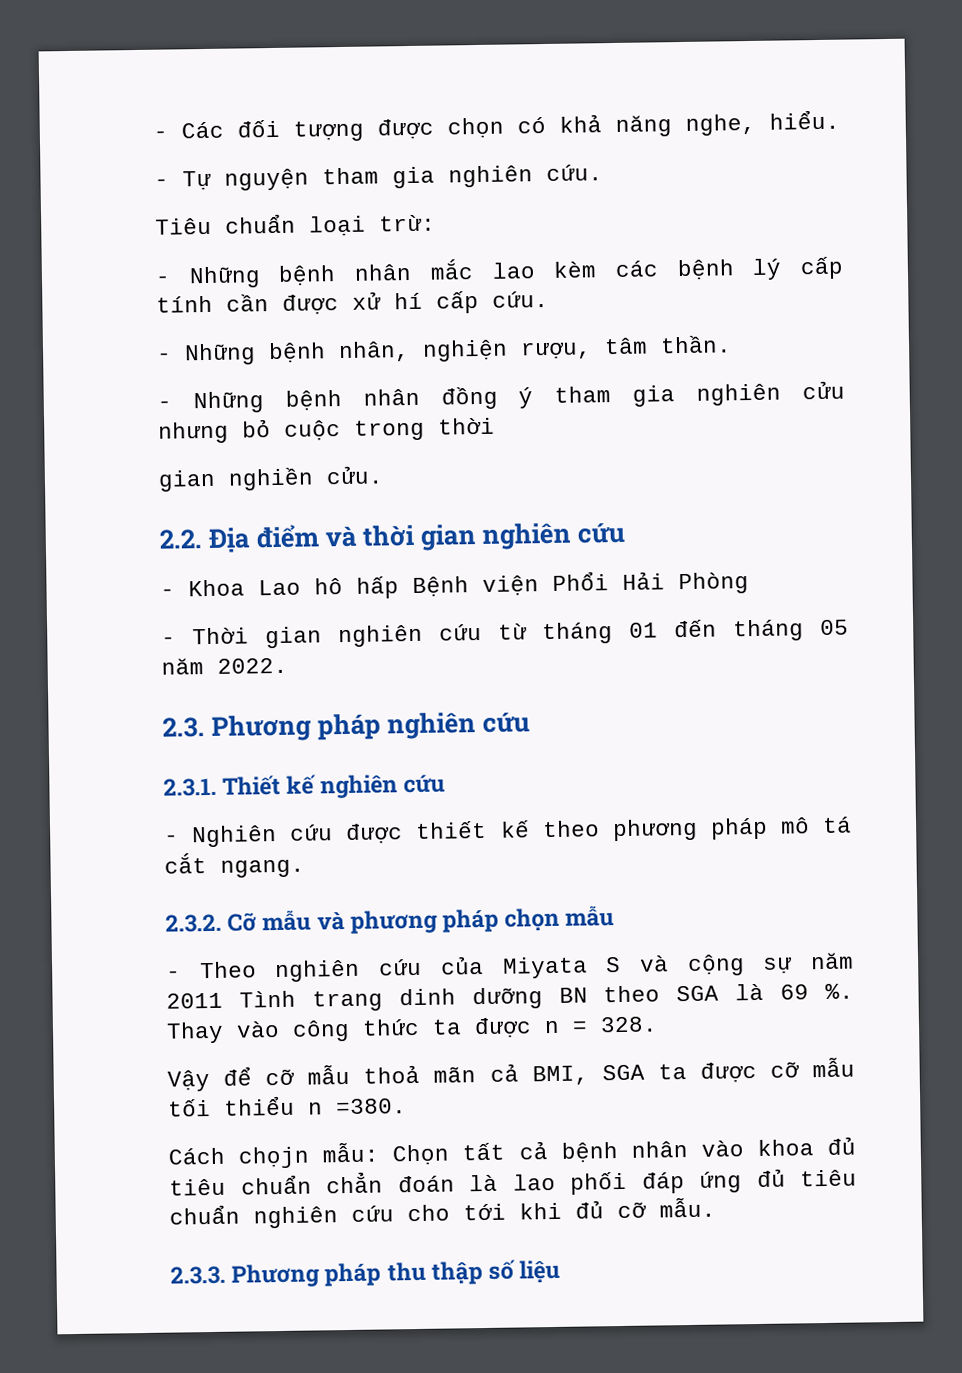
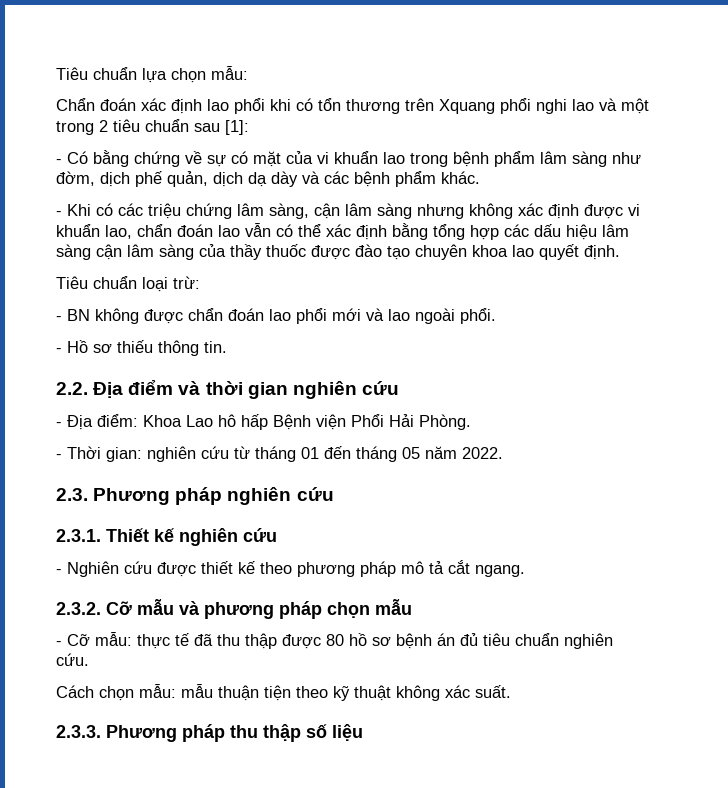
[153,109,840,142] [154,164,603,191] - Các đối tượng được chọn có khả năng nghe, hiểu. // - Tự nguyện tham gia nghiên cứu. -> [56,66,248,83] [56,98,649,114] [56,119,249,135] [56,150,641,167] [56,171,480,187] [56,203,640,219] [56,223,629,240] [56,244,620,260] Tiêu chuẩn lựa chọn mẫu: // Chẩn đoán xác định lao phổi khi có tổn thương trên Xquang phổi nghi lao và một trong 2 tiêu chuẩn sau [1]: // - Có bằng chứng về sự có mặt của vi khuẩn lao trong bệnh phẩm lâm sàng như đờm, dịch phế quản, dịch dạ dày và các bệnh phẩm khác. // - Khi có các triệu chứng lâm sàng, cận lâm sàng nhưng không xác định được vi khuẩn lao, chẩn đoán lao vẫn có thể xác định bằng tổng hợp các dấu hiệu lâm sàng cận lâm sàng của thầy thuốc được đào tạo chuyên khoa lao quyết định.
[188,256,845,289] [156,290,549,315] [157,335,732,366] [157,380,846,414] [158,417,495,444] [158,465,384,492] Những bệnh nhân mắc lao kèm các bệnh lý cấp tính cần được xử hí cấp cứu. // - Những bệnh nhân, nghiện rượu, tâm thần. // - Những bệnh nhân đồng ý tham gia nghiên cửu nhưng bỏ cuộc trong thời // gian nghiền cửu. -> [67,308,496,324] [56,340,227,356] BN không được chẩn đoán lao phổi mới và lao ngoài phổi. // - Hồ sơ thiếu thông tin.
(175, 592) none -> [67,414,138,430] Địa điểm:
[678,572,749,595] Phòng -> [419,414,471,430] Phòng.
[264,626,322,649] gian -> [106,447,142,462] gian:
[822,816,853,833] tá -> [429,561,444,574] tả
[199,952,855,983] [166,983,854,1012] [166,1016,658,1044] [167,1057,856,1092] [168,1095,407,1117] [168,1136,857,1169] [169,1168,857,1196] [169,1197,716,1229] Theo nghiên cứu của Miyata S và cộng sự năm 2011 Tình trang dinh dưỡng BN theo SGA là 69 %. Thay vào công thức ta được n = 328. // Vậy để cỡ mẫu thoả mãn cả BMI, SGA ta được cỡ mẫu tối thiểu n =380. // Cách chọjn mẫu: Chọn tất cả bệnh nhân vào khoa đủ tiêu chuẩn chẳn đoán là lao phối đáp ứng đủ tiêu chuẩn nghiên cứu cho tới khi đủ cỡ mẫu. -> [67,632,613,649] [56,653,89,666] [56,684,511,701] Cỡ mẫu: thực tế đã thu thập được 80 hồ sơ bệnh án đủ tiêu chuẩn nghiên cứu. // Cách chọn mẫu: mẫu thuận tiện theo kỹ thuật không xác suất.

